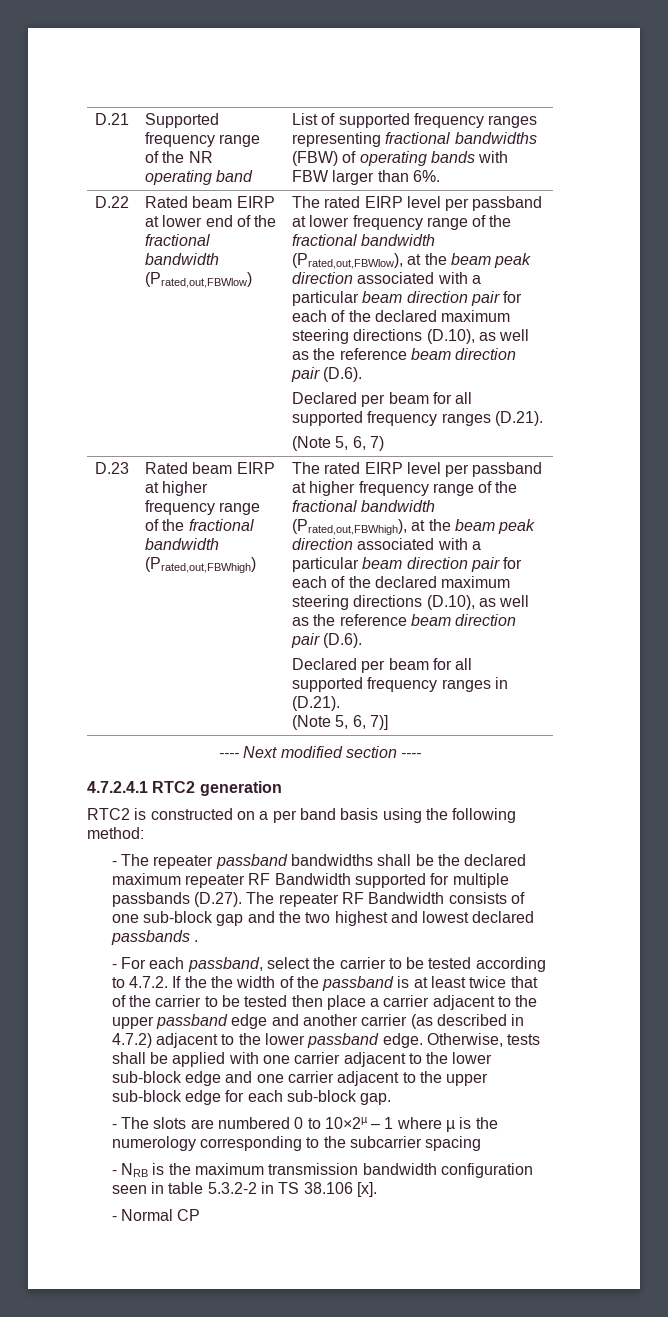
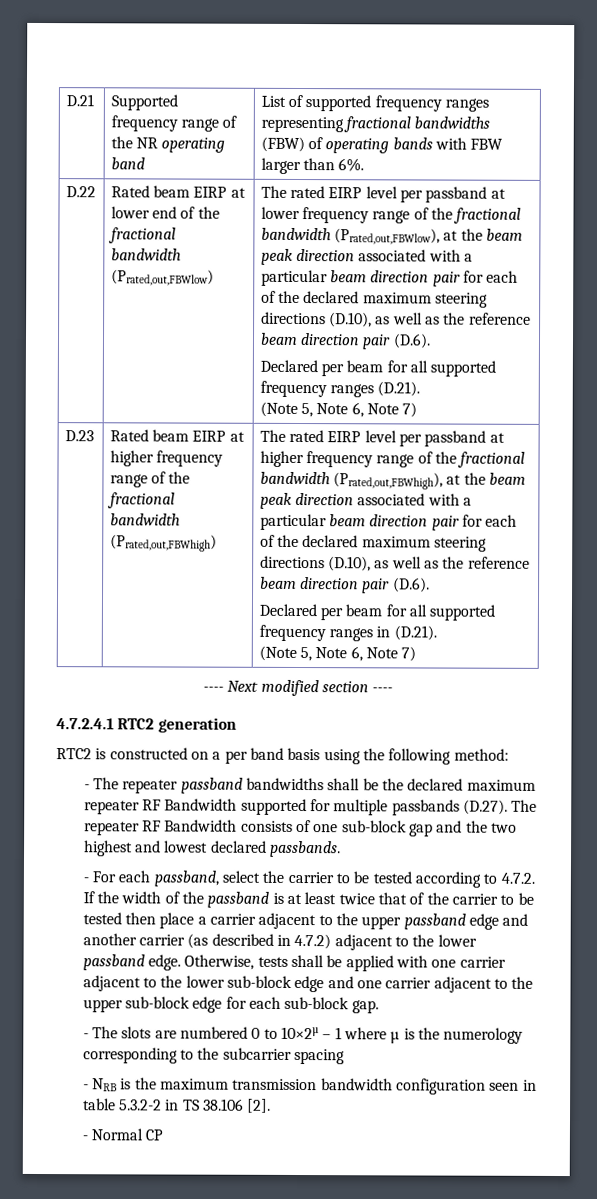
[352,436,366,450] 6, -> [316,402,400,418] Note 6, Note
[352,715,388,730] 6, 7)] -> [315,646,417,662] Note 6, Note 7)
[110,930,198,945] passbands . -> [270,840,342,858] passbands.
[210,976,233,988] the -> (120, 897) none
[356,1182,377,1197] [x]. -> [247,1098,272,1113] [2].

